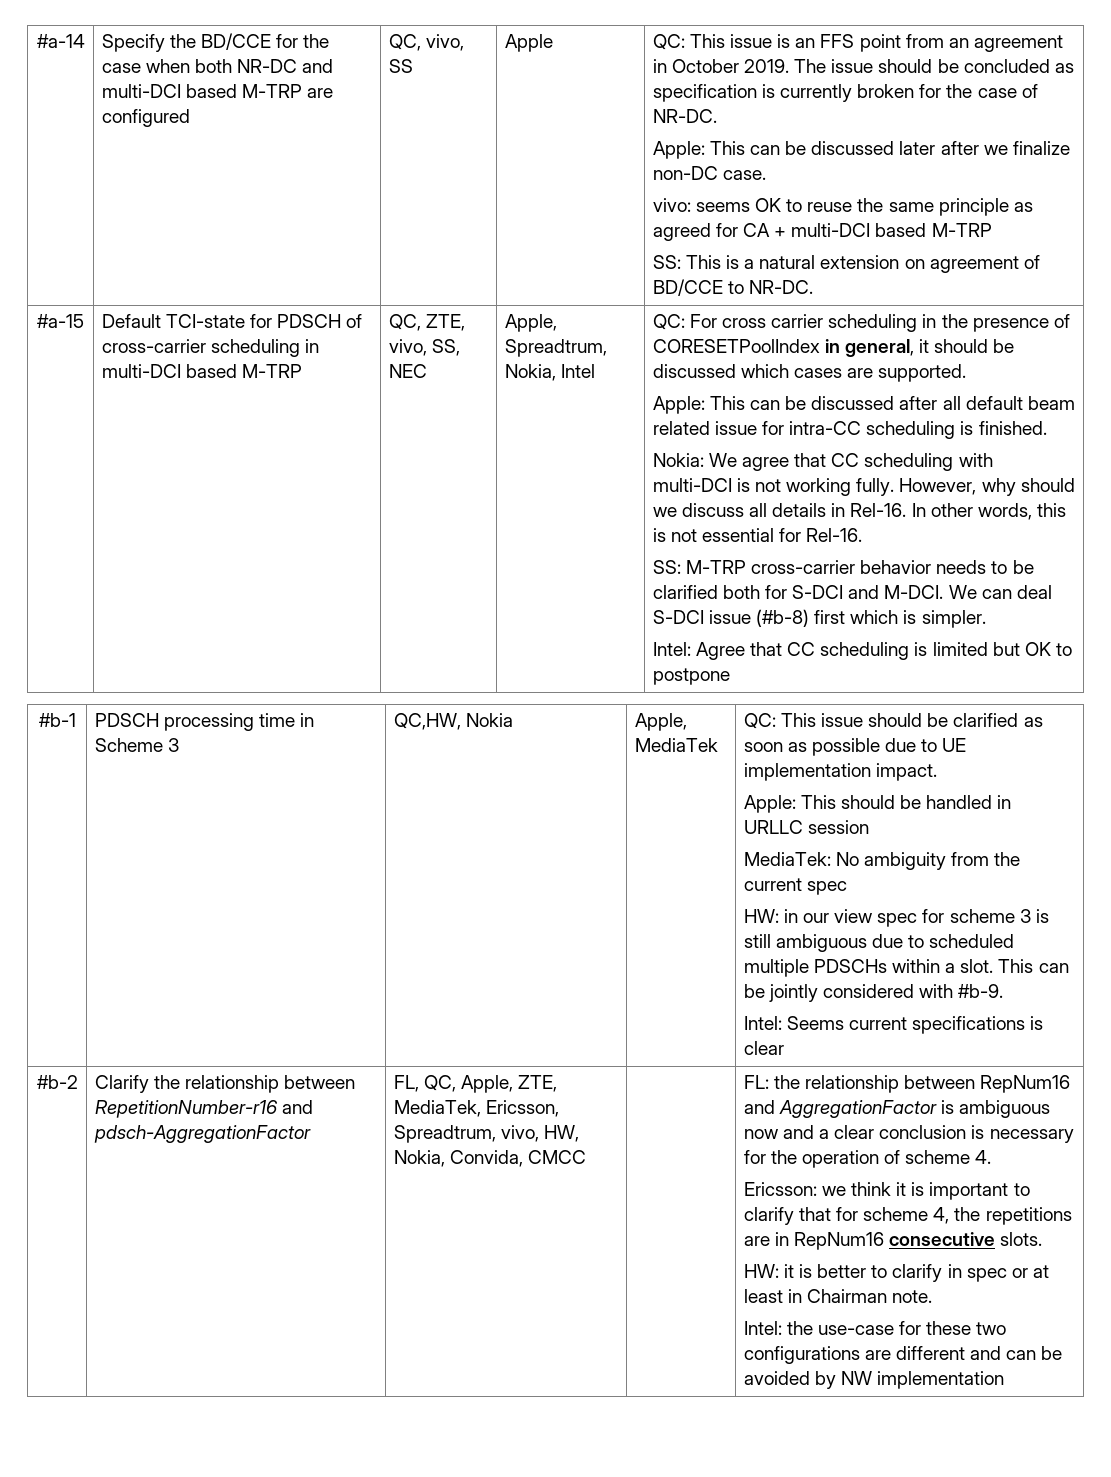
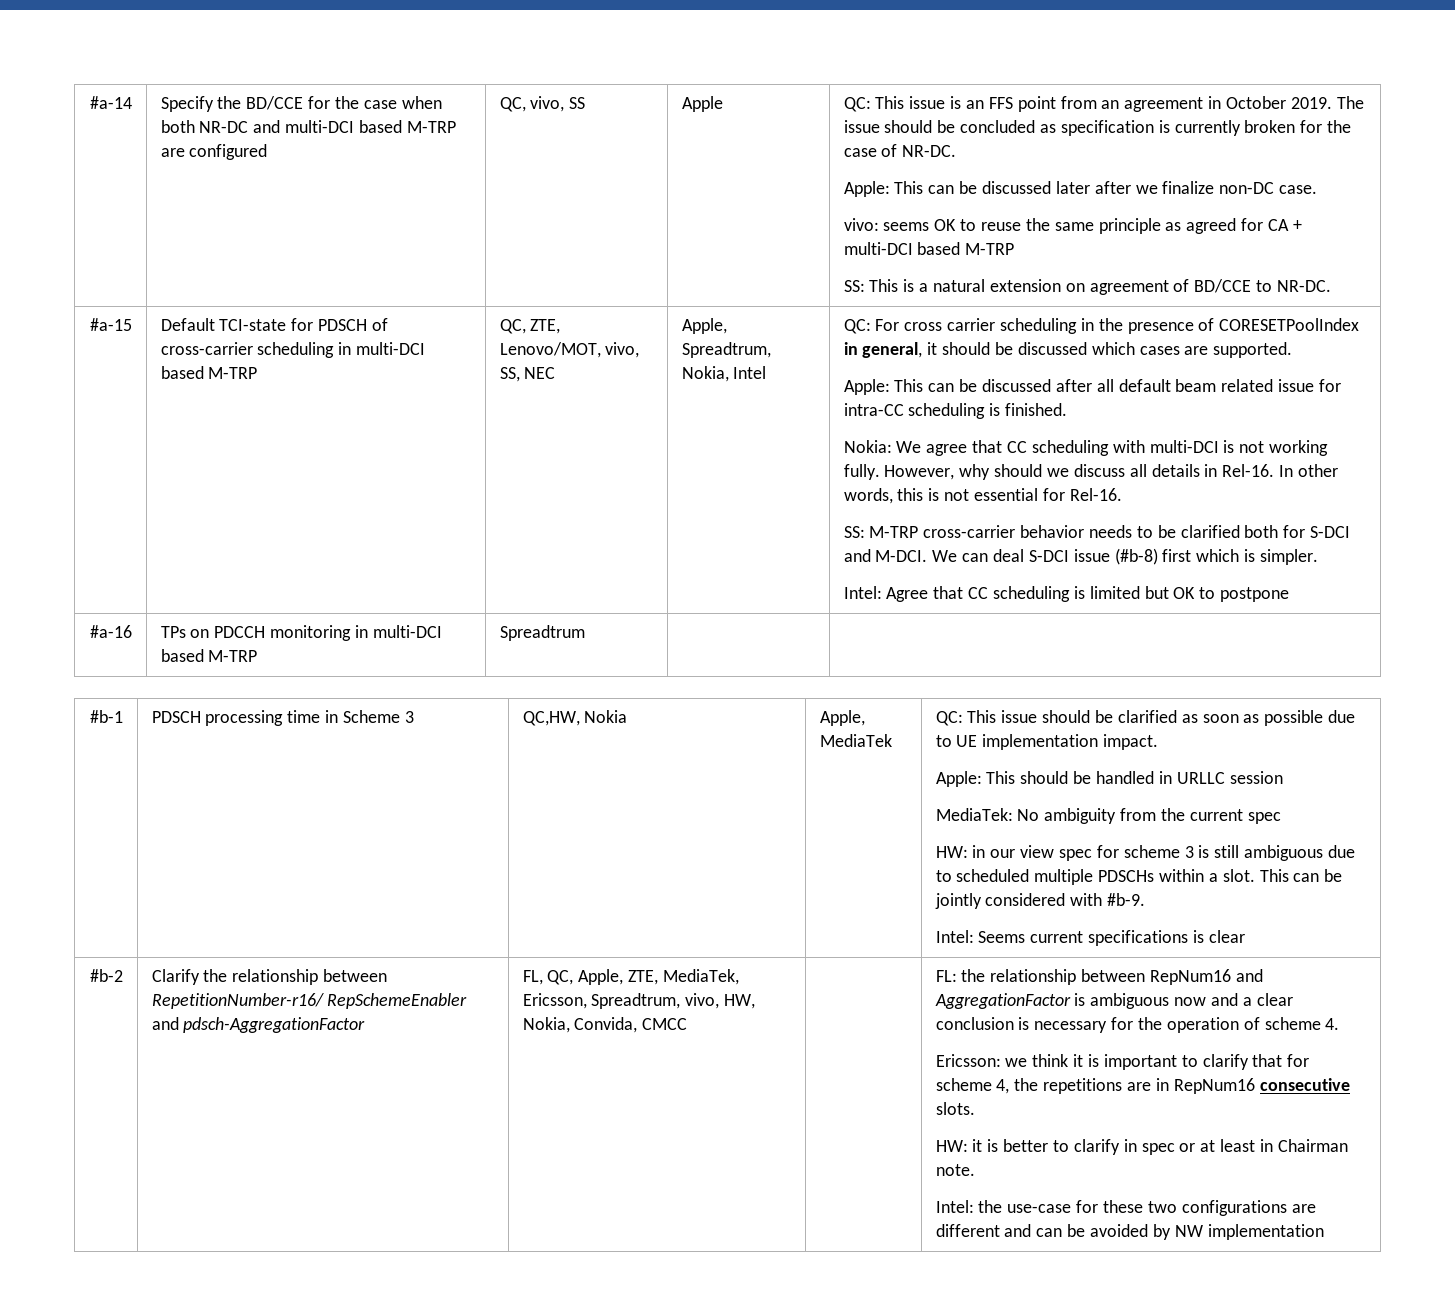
(465, 322) none -> [499,342,601,358] Lenovo/MOT,
(730, 676) none -> [89,625,132,638] [160,625,442,641] [160,649,258,662] [499,625,585,641] // #a-16 | TPs on PDCCH monitoring in multi-DCI based M-TRP | Spreadtrum | |
[94,1100,278,1118] RepetitionNumber-r16 -> [151,993,468,1009] RepetitionNumber-r16/ RepSchemeEnabler

